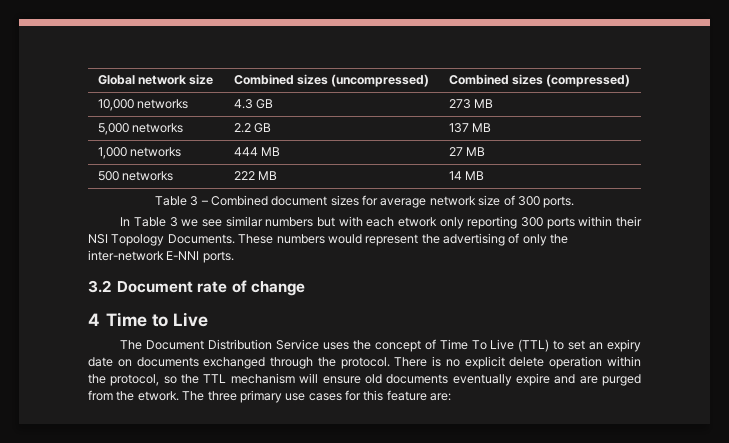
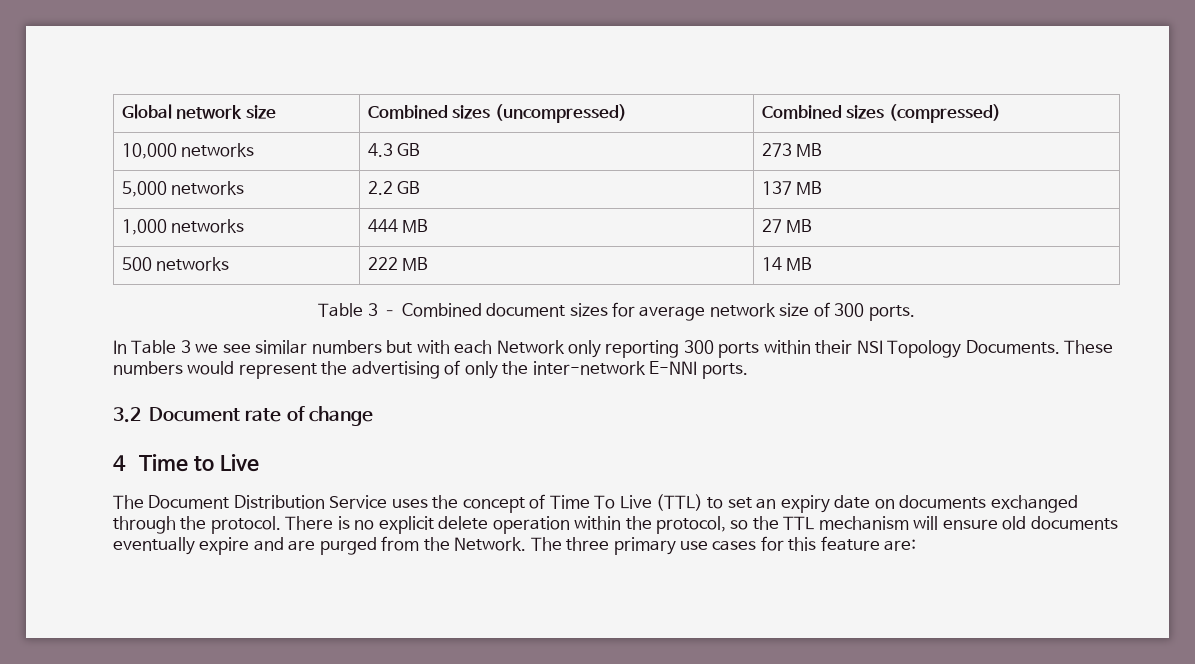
[398,217,438,227] etwork -> [496,340,565,354] Network
[137,391,179,401] etwork. -> [454,537,527,551] Network.

